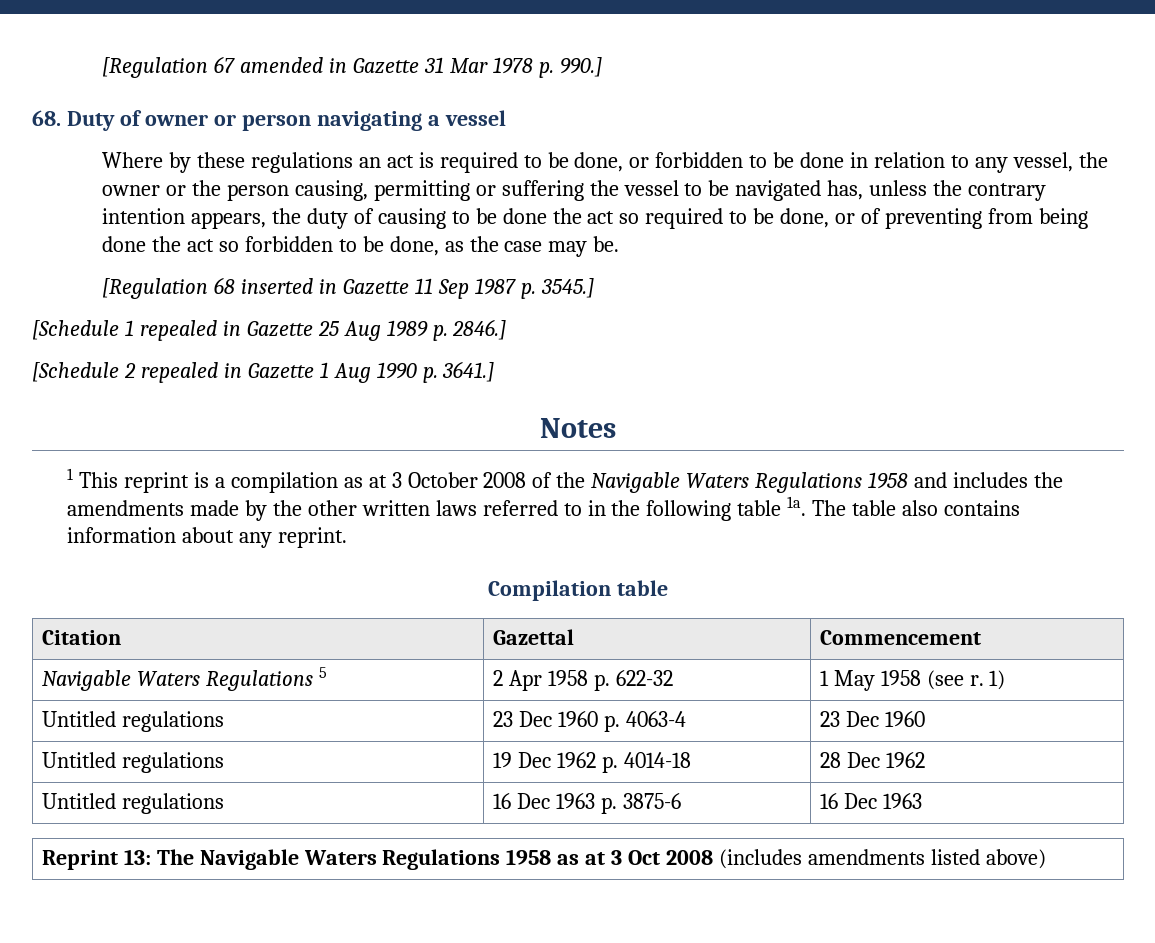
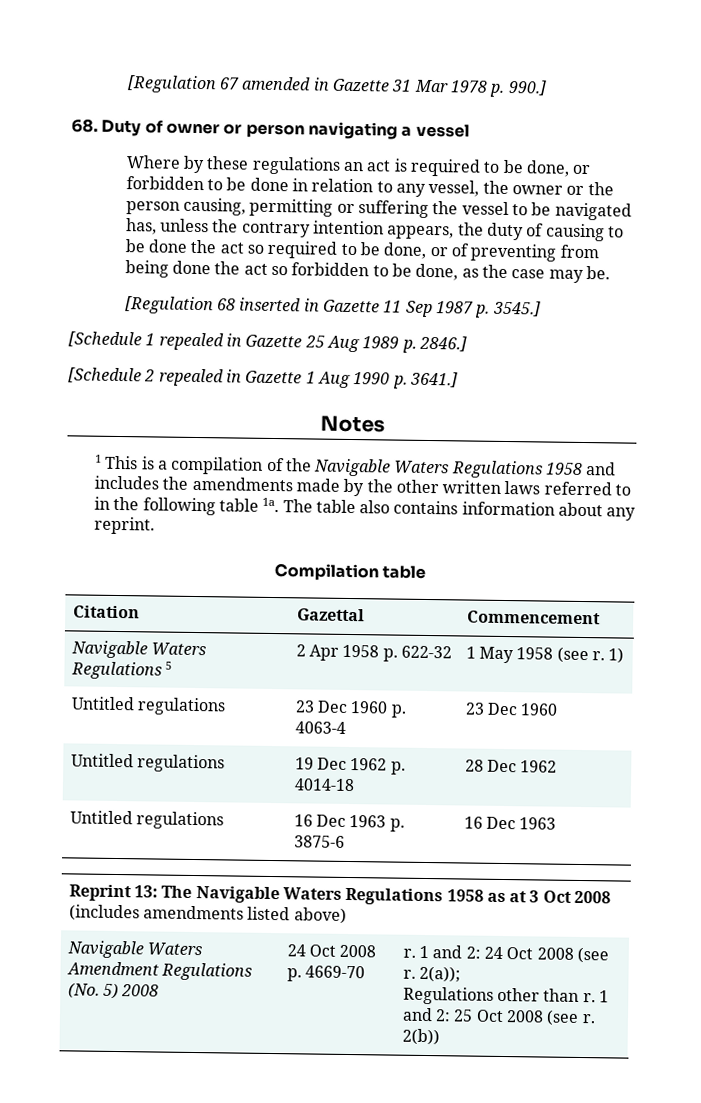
[123,472,189,493] reprint -> (139, 462) none
[343,472,527,488] as at 3 October 2008 -> (264, 465) none
(1046, 859) none -> [66,940,202,959] [66,961,252,981] [67,982,160,1000] [286,944,377,958] [286,965,365,982] [402,945,609,964] [402,965,461,983] [402,986,609,1005] [401,1007,596,1026] [401,1028,440,1046] // Navigable Waters Amendment Regulations (No. 5) 2008 | 24 Oct 2008 p. 4669-70 | r. 1 and 2: 24 Oct 2008 (see r. 2(a)); // Regulations other than r. 1 and 2: 25 Oct 2008 (see r. 2(b))

